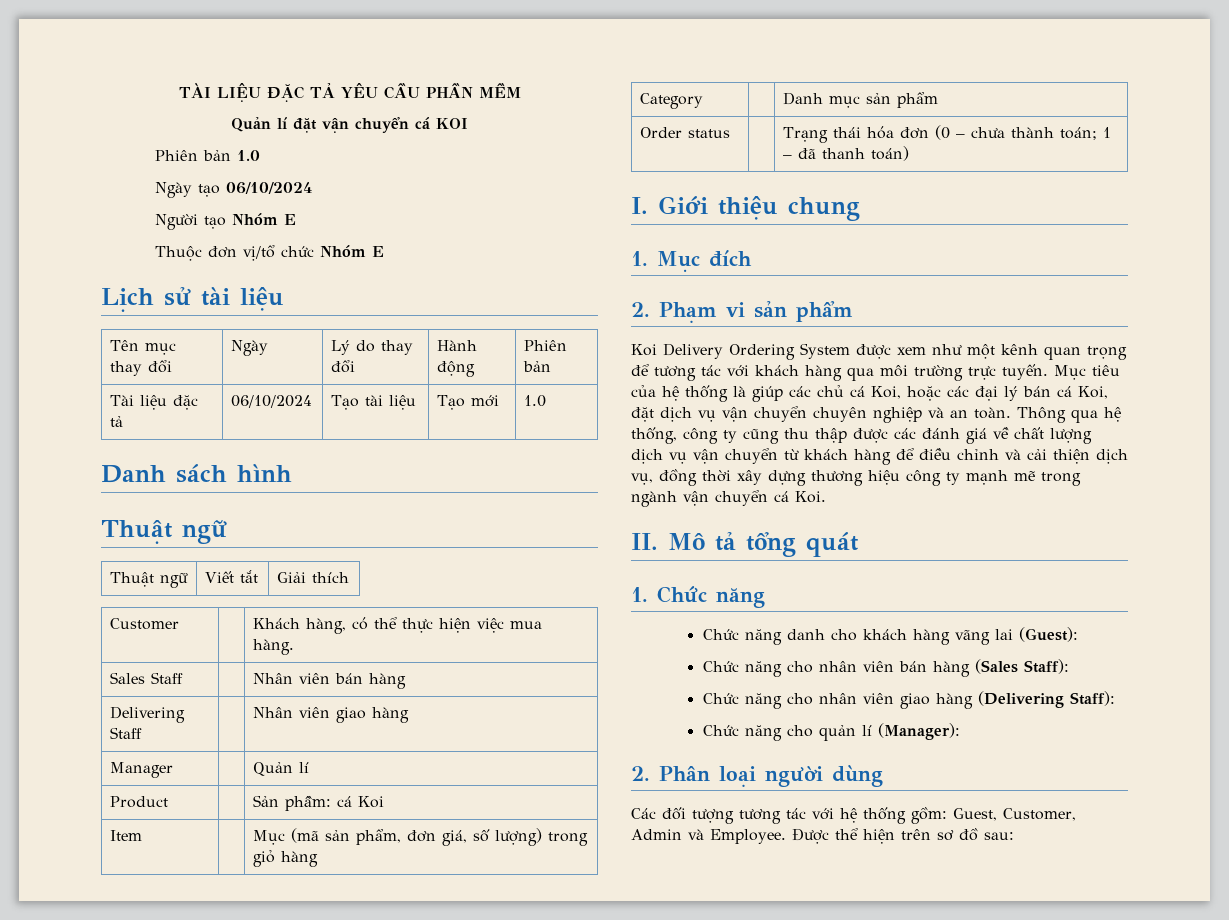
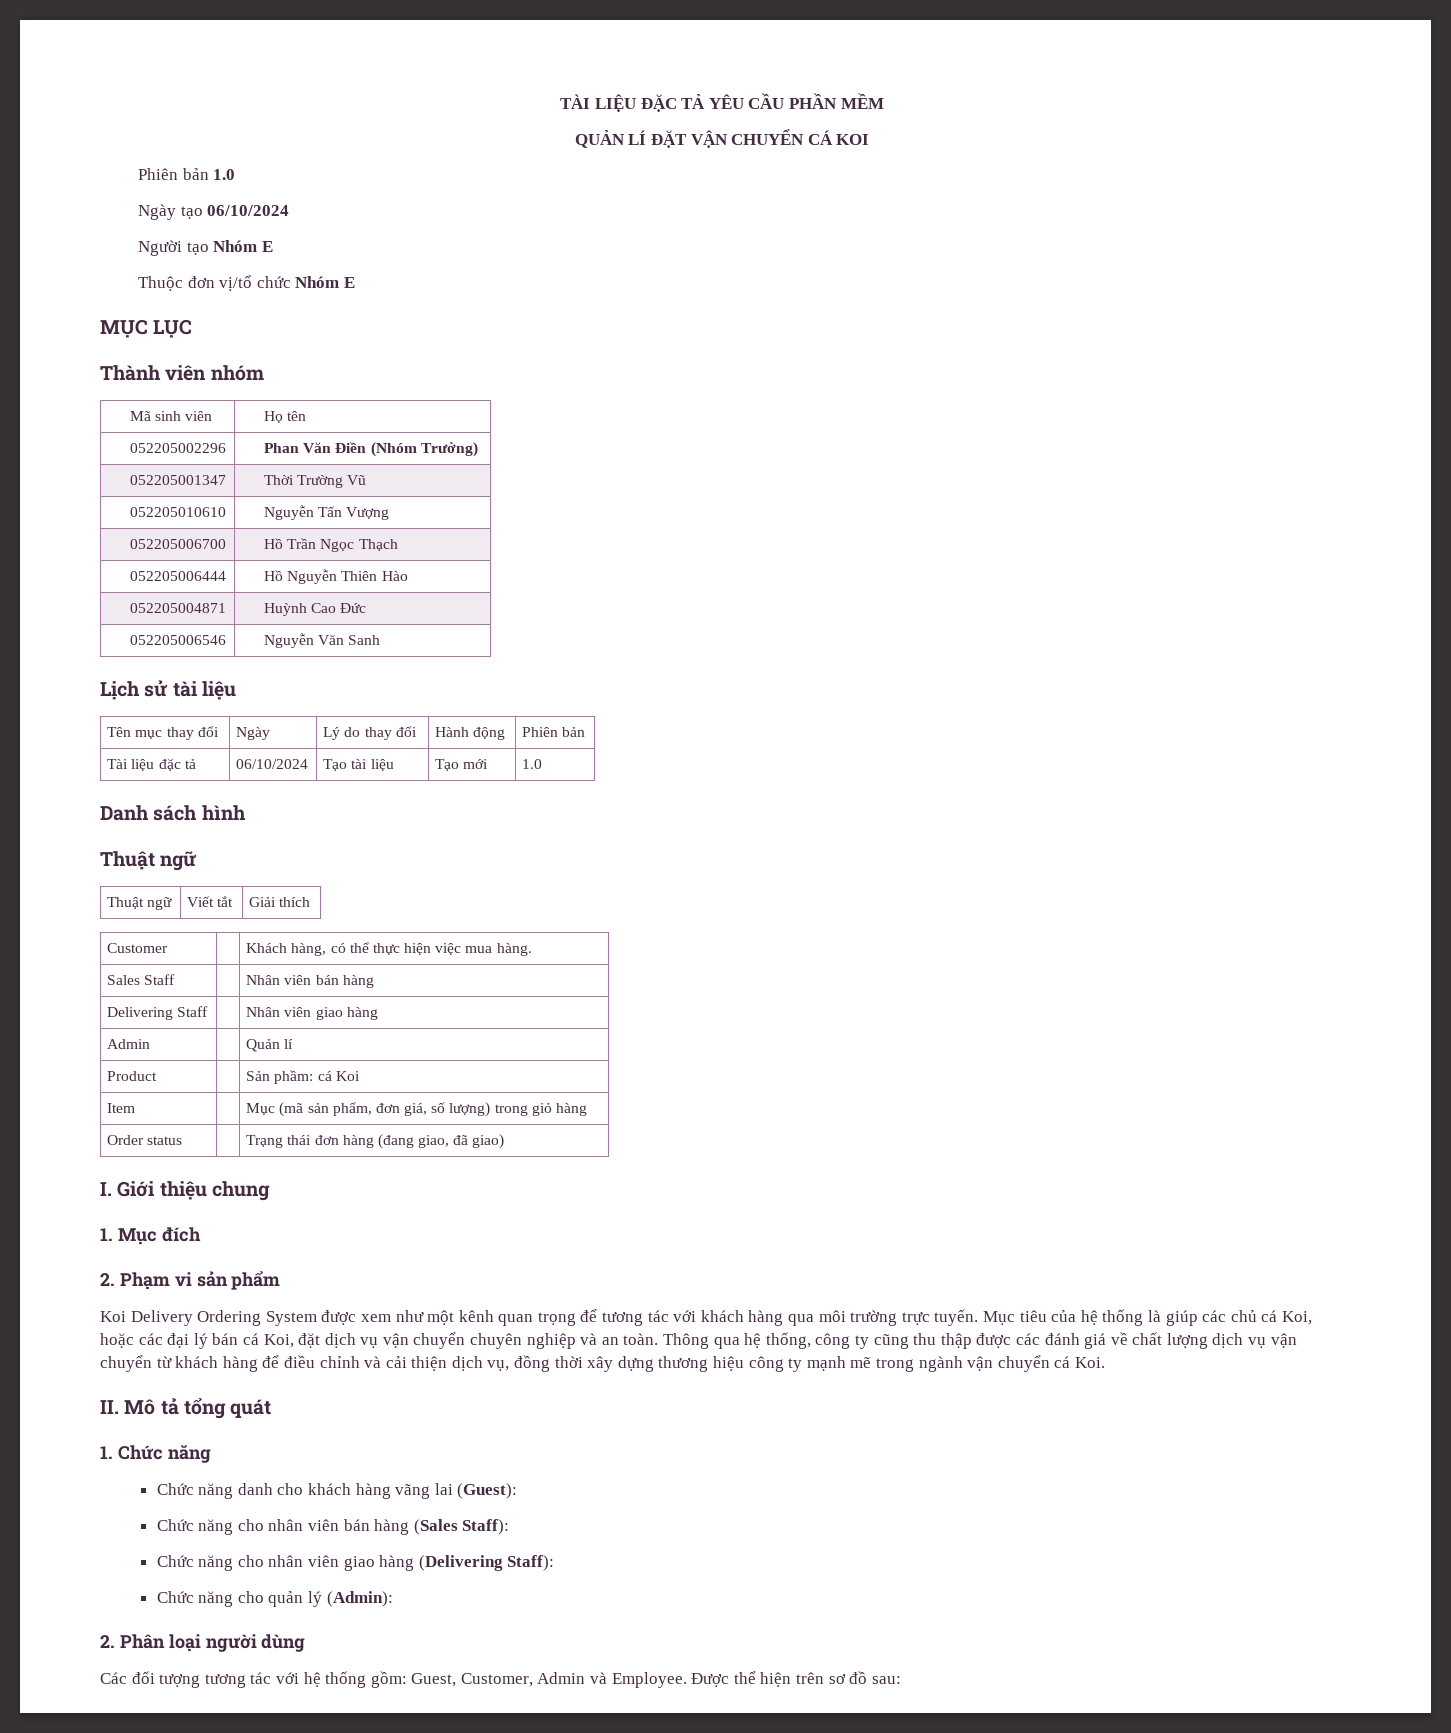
[231,117,430,133] Quản lí đặt vận chuyển cá -> [574,129,833,148] QUẢN LÍ ĐẶT VẬN CHUYỂN CÁ
(384, 251) none -> [100,319,193,338] [100,365,264,381] [129,411,213,421] [263,411,307,423] [129,443,226,453] [263,442,478,457] [129,475,226,485] [263,475,367,488] [129,507,226,517] [263,505,390,520] [129,539,226,549] [263,538,398,552] [129,571,226,581] [263,569,408,584] [129,603,226,613] [263,603,367,616] [129,635,226,645] [263,633,381,648] // MỤC LỤC // Thành viên nhóm // Mã sinh viên | Họ tên // 052205002296 | Phan Văn Điền (Nhóm Trưởng) // 052205001347 | Thời Trường Vũ // 052205010610 | Nguyễn Tấn Vượng // 052205006700 | Hồ Trần Ngọc Thạch // 052205006444 | Hồ Nguyễn Thiên Hào // 052205004871 | Huỳnh Cao Đức // 052205006546 | Nguyễn Văn Sanh
[110,762,174,778] Manager -> [107,1039,151,1049] Admin
[640,93,704,109] [783,92,939,108] // Category | | Danh mục sản phẩm -> (588, 1109) none
[867,125,1112,140] [783,146,910,161] hóa đơn (0 – chưa thành toán; 1 – đã thanh toán) -> [314,1134,505,1149] đơn hàng (đang giao, đã giao)
[861,723,960,740] lí (Manager): -> [308,1591,393,1607] lý (Admin):

